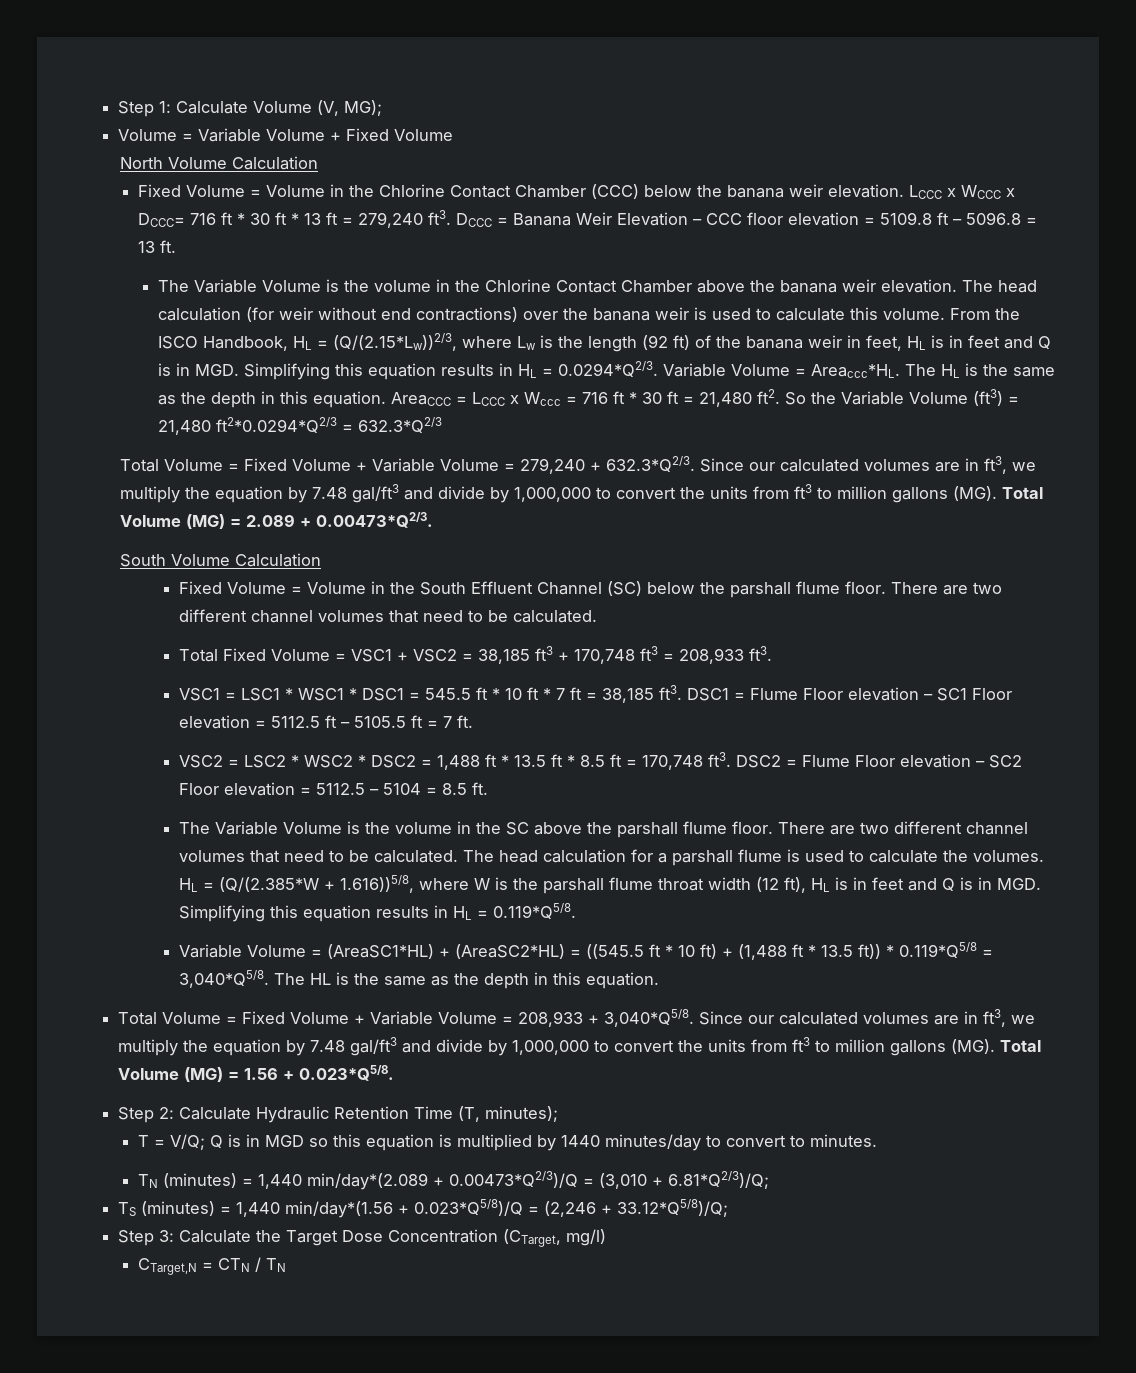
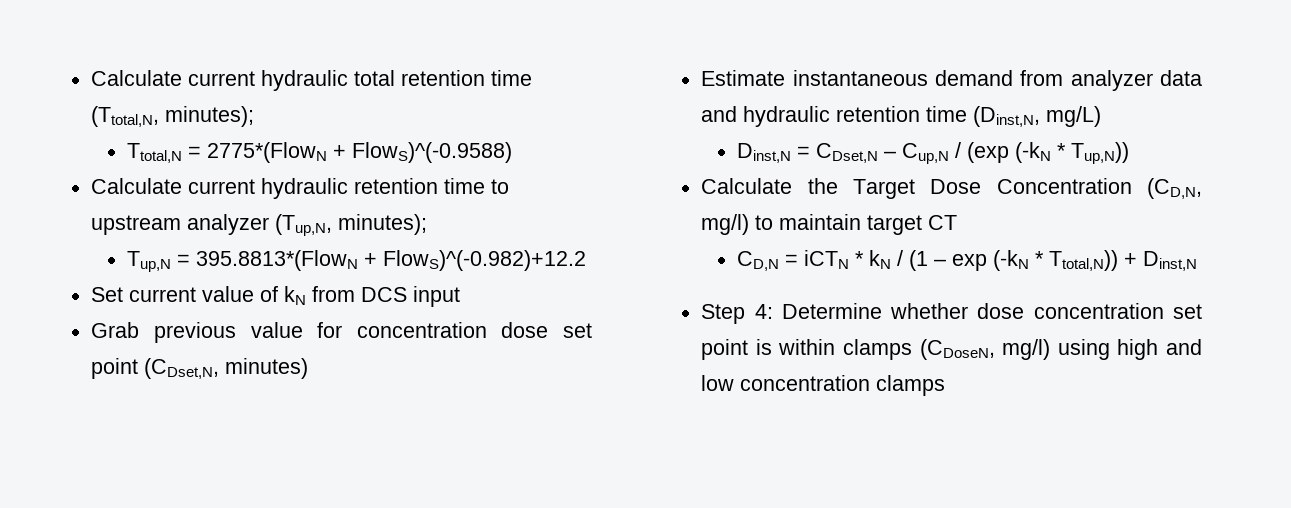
[117,100,382,117] [117,128,453,142] [119,156,318,170] [137,184,1015,199] [137,210,1037,228] [137,240,176,253] [158,279,1038,293] [158,307,1021,322] [158,333,1052,352] [158,361,1056,380] [158,389,1020,408] [158,417,443,435] [119,456,1036,474] [119,484,1043,503] [119,512,433,529] [119,553,321,567] [178,581,1002,598] [178,609,597,623] [178,646,772,664] [178,685,1012,703] [178,715,473,729] [178,752,1022,770] [178,782,488,796] [178,821,1028,838] [178,849,1044,866] [178,875,1041,894] [178,903,576,922] [178,942,993,960] [178,970,659,989] [117,1009,1035,1027] [117,1037,1041,1056] [117,1065,394,1082] [117,1106,558,1123] [137,1134,877,1151] [137,1171,769,1190] [117,1199,728,1218] [117,1230,174,1246] Step 1: Calculate Volume (V, MG); // Volume = Variable Volume + Fixed Volume // North Volume Calculation // Fixed Volume = Volume in the Chlorine Contact Chamber (CCC) below the banana weir elevation. LCCC x WCCC x DCCC= 716 ft * 30 ft * 13 ft = 279,240 ft3. DCCC = Banana Weir Elevation – CCC floor elevation = 5109.8 ft – 5096.8 = 13 ft. // The Variable Volume is the volume in the Chlorine Contact Chamber above the banana weir elevation. The head calculation (for weir without end contractions) over the banana weir is used to calculate this volume. From the ISCO Handbook, HL = (Q/(2.15*Lw))2/3, where Lw is the length (92 ft) of the banana weir in feet, HL is in feet and Q is in MGD. Simplifying this equation results in HL = 0.0294*Q2/3. Variable Volume = Areaccc*HL. The HL is the same as the depth in this equation. AreaCCC = LCCC x Wccc = 716 ft * 30 ft = 21,480 ft2. So the Variable Volume (ft3) = 21,480 ft2*0.0294*Q2/3 = 632.3*Q2/3 // Total Volume = Fixed Volume + Variable Volume = 279,240 + 632.3*Q2/3. Since our calculated volumes are in ft3, we multiply the equation by 7.48 gal/ft3 and divide by 1,000,000 to convert the units from ft3 to million gallons (MG). Total Volume (MG) = 2.089 + 0.00473*Q2/3. // South Volume Calculation // Fixed Volume = Volume in the South Effluent Channel (SC) below the parshall flume floor. There are two different channel volumes that need to be calculated. // Total Fixed Volume = VSC1 + VSC2 = 38,185 ft3 + 170,748 ft3 = 208,933 ft3. // VSC1 = LSC1 * WSC1 * DSC1 = 545.5 ft * 10 ft * 7 ft = 38,185 ft3. DSC1 = Flume Floor elevation – SC1 Floor elevation = 5112.5 ft – 5105.5 ft = 7 ft. // VSC2 = LSC2 * WSC2 * DSC2 = 1,488 ft * 13.5 ft * 8.5 ft = 170,748 ft3. DSC2 = Flume Floor elevation – SC2 Floor elevation = 5112.5 – 5104 = 8.5 ft. // The Variable Volume is the volume in the SC above the parshall flume floor. There are two different channel volumes that need to be calculated. The head calculation for a parshall flume is used to calculate the volumes. HL = (Q/(2.385*W + 1.616))5/8, where W is the parshall flume throat width (12 ft), HL is in feet and Q is in MGD. Simplifying this equation results in HL = 0.119*Q5/8. // Variable Volume = (AreaSC1*HL) + (AreaSC2*HL) = ((545.5 ft * 10 ft) + (1,488 ft * 13.5 ft)) * 0.119*Q5/8 = 3,040*Q5/8. The HL is the same as the depth in this equation. // Total Volume = Fixed Volume + Variable Volume = 208,933 + 3,040*Q5/8. Since our calculated volumes are in ft3, we multiply the equation by 7.48 gal/ft3 and divide by 1,000,000 to convert the units from ft3 to million gallons (MG). Total Volume (MG) = 1.56 + 0.023*Q5/8. // Step 2: Calculate Hydraulic Retention Time (T, minutes); // T = V/Q; Q is in MGD so this equation is multiplied by 1440 minutes/day to convert to minutes. // TN (minutes) = 1,440 min/day*(2.089 + 0.00473*Q2/3)/Q = (3,010 + 6.81*Q2/3)/Q; // TS (minutes) = 1,440 min/day*(1.56 + 0.023*Q5/8)/Q = (2,246 + 33.12*Q5/8)/Q; // Step 3: -> [91,70,533,91] [91,106,255,127] [126,142,512,163] [91,178,510,199] [91,214,428,236] [126,250,586,272] [91,286,461,307] [91,322,592,343] [91,358,309,379] [701,70,1202,91] [701,106,1102,127] [736,142,1129,164] Calculate current hydraulic total retention time (Ttotal,N, minutes); // Ttotal,N = 2775*(FlowN + FlowS)^(-0.9588) // Calculate current hydraulic retention time to upstream analyzer (Tup,N, minutes); // Tup,N = 395.8813*(FlowN + FlowS)^(-0.982)+12.2 // Set current value of kN from DCS input // Grab previous value for concentration dose set point (CDset,N, minutes) // Estimate instantaneous demand from analyzer data and hydraulic retention time (Dinst,N, mg/L) // Dinst,N = CDset,N – Cup,N / (exp (-kN * Tup,N)) //
[502,1229,606,1247] [137,1257,286,1275] (CTarget, mg/l) // CTarget,N = CTN / TN -> [1147,178,1202,199] [701,214,958,235] [736,250,1197,271] [701,303,1202,324] [701,339,1202,360] [701,375,946,396] (CD,N, mg/l) to maintain target CT // CD,N = iCTN * kN / (1 – exp (-kN * Ttotal,N)) + Dinst,N // Step 4: Determine whether dose concentration set point is within clamps (CDoseN, mg/l) using high and low concentration clamps

